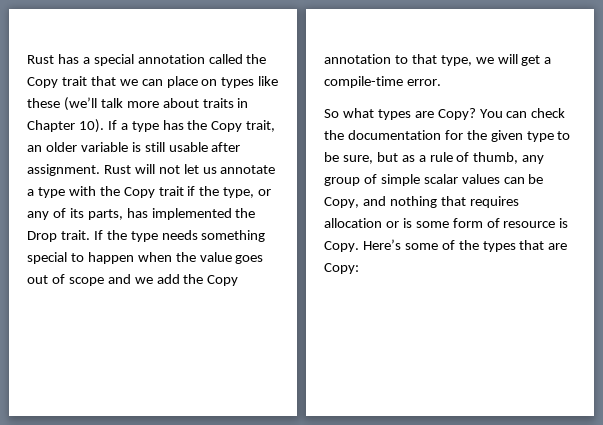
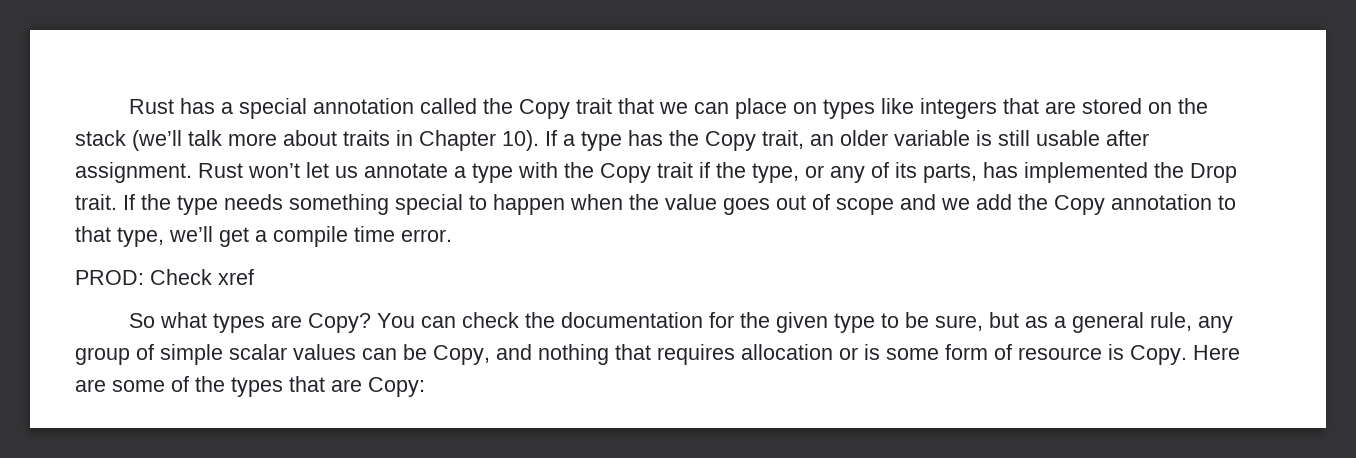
[27,98,60,108] these -> [920,98,1209,119] [75,130,126,146] integers that are stored on the stack
[134,164,180,174] will not -> [248,163,300,178] won’t
[475,54,552,66] [324,76,441,88] we will get a compile-time error. -> [169,226,452,247] [75,269,254,285] we’ll get a compile time error. // PROD: Check xref
[429,152,519,164] rule of thumb, -> [1072,312,1193,333] general rule,
[362,239,401,250] Here’s -> [1193,345,1240,360] [75,379,106,392] Here are

